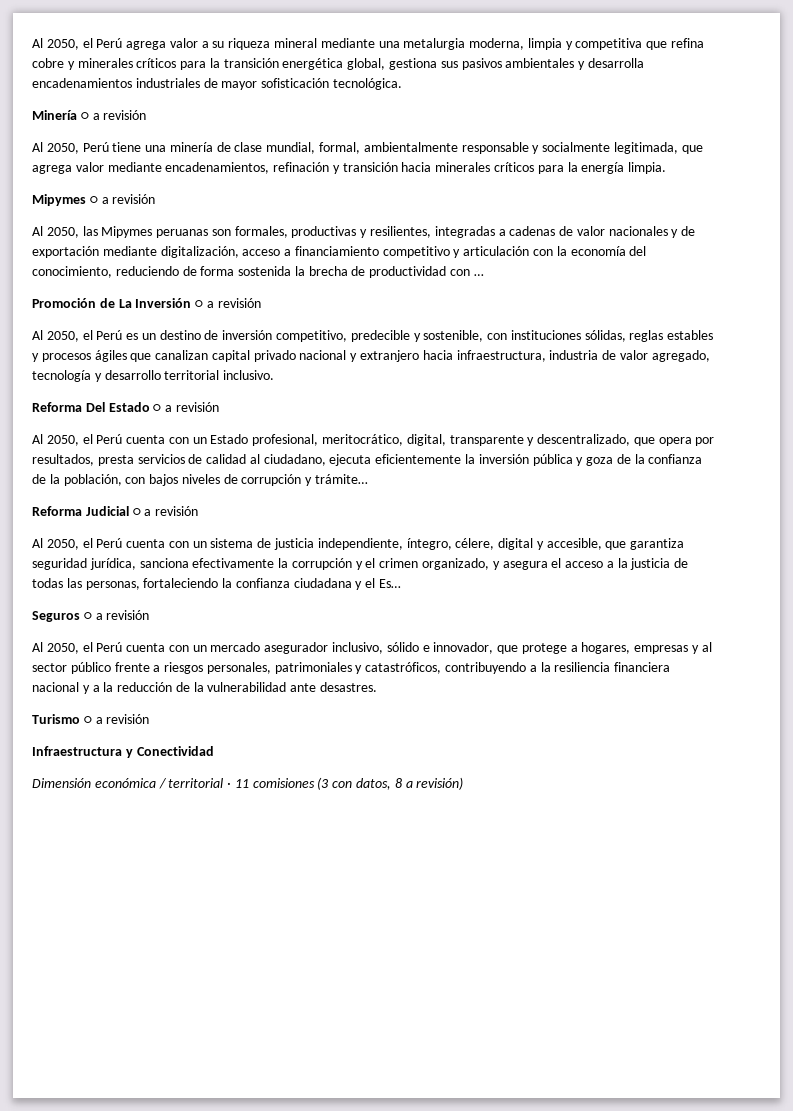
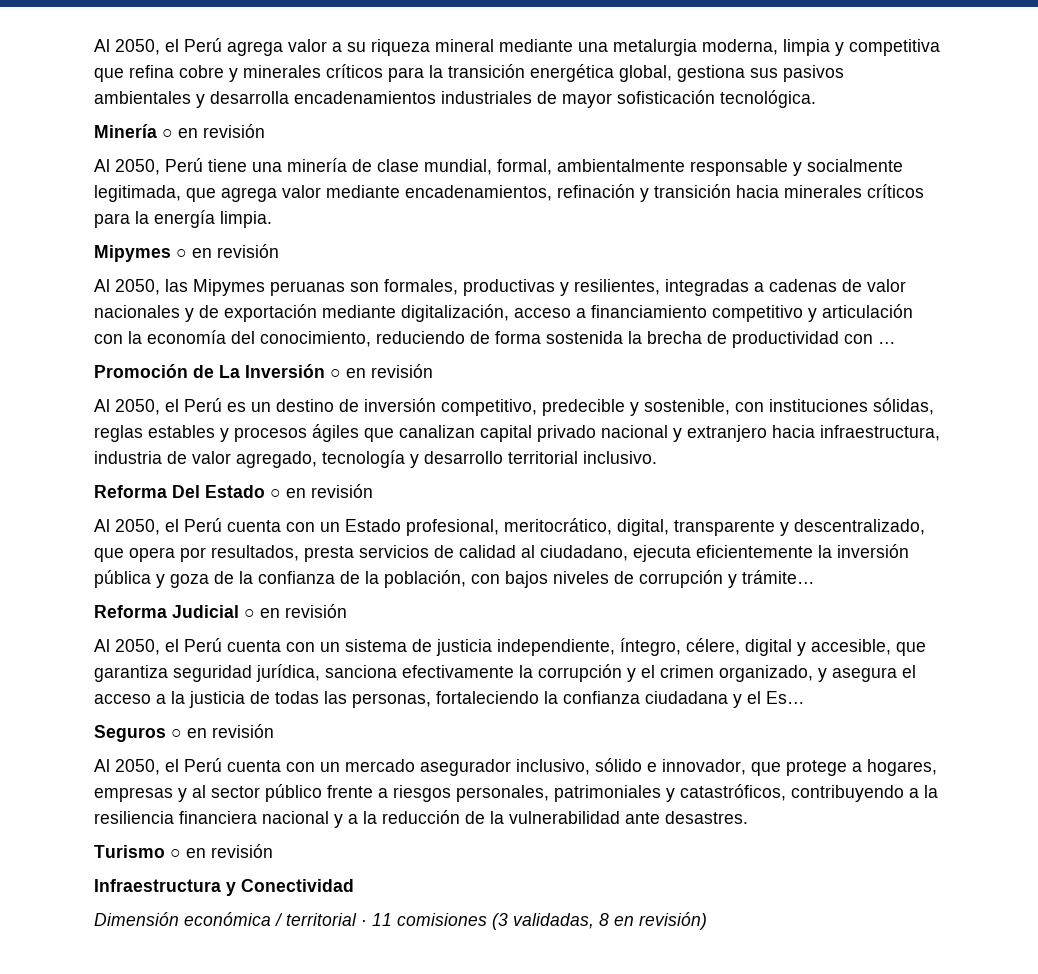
[92,113,100,120] a -> [178,128,198,138] en
[101,197,109,204] a -> [192,248,212,258] en
[206,301,214,308] a -> [346,368,366,378] en
[165,405,173,412] a -> [286,488,306,498] en
[144,509,152,516] a -> [260,608,280,618] en
[95,613,103,620] a -> [187,728,207,738] en
[95,717,103,724] a -> [186,848,206,858] en
[332,778,413,790] con datos, 8 a -> [513,913,634,929] validadas, 8 en

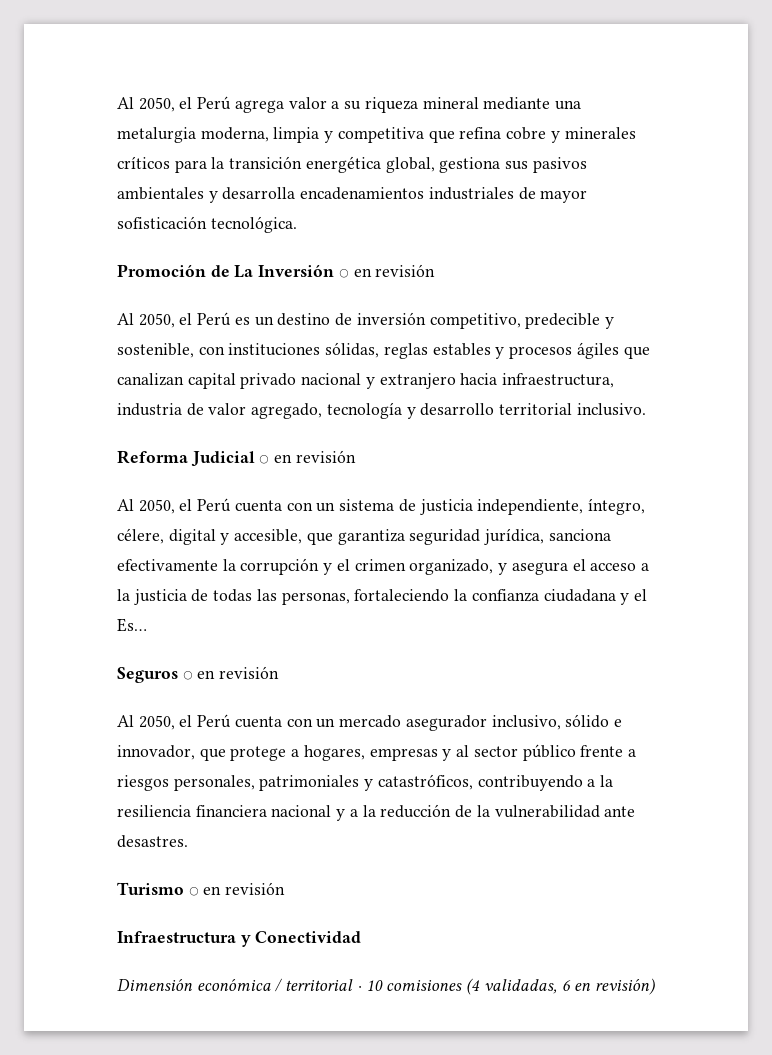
[94,124,265,138] [94,158,903,176] [94,184,924,202] [94,210,272,228] [94,244,279,262] [94,279,906,296] [94,304,913,322] [94,330,896,348] // Minería ○ en revisión // Al 2050, Perú tiene una minería de clase mundial, formal, ambientalmente responsable y socialmente legitimada, que agrega valor mediante encadenamientos, refinación y transición hacia minerales críticos para la energía limpia. // Mipymes ○ en revisión // Al 2050, las Mipymes peruanas son formales, productivas y resilientes, integradas a cadenas de valor nacionales y de exportación mediante digitalización, acceso a financiamiento competitivo y articulación con la economía del conocimiento, reduciendo de forma sostenida la brecha de productividad con … -> (297, 224) none
[94,484,373,498] [94,518,925,536] [94,544,909,562] [94,570,815,588] // Reforma Del Estado ○ en revisión // Al 2050, el Perú cuenta con un Estado profesional, meritocrático, digital, transparente y descentralizado, que opera por resultados, presta servicios de calidad al ciudadano, ejecuta eficientemente la inversión pública y goza de la confianza de la población, con bajos niveles de corrupción y trámite… -> (646, 409) none
[372,913,609,930] 11 comisiones (3 validadas, 8 -> [365,978,571,995] 10 comisiones (4 validadas, 6

